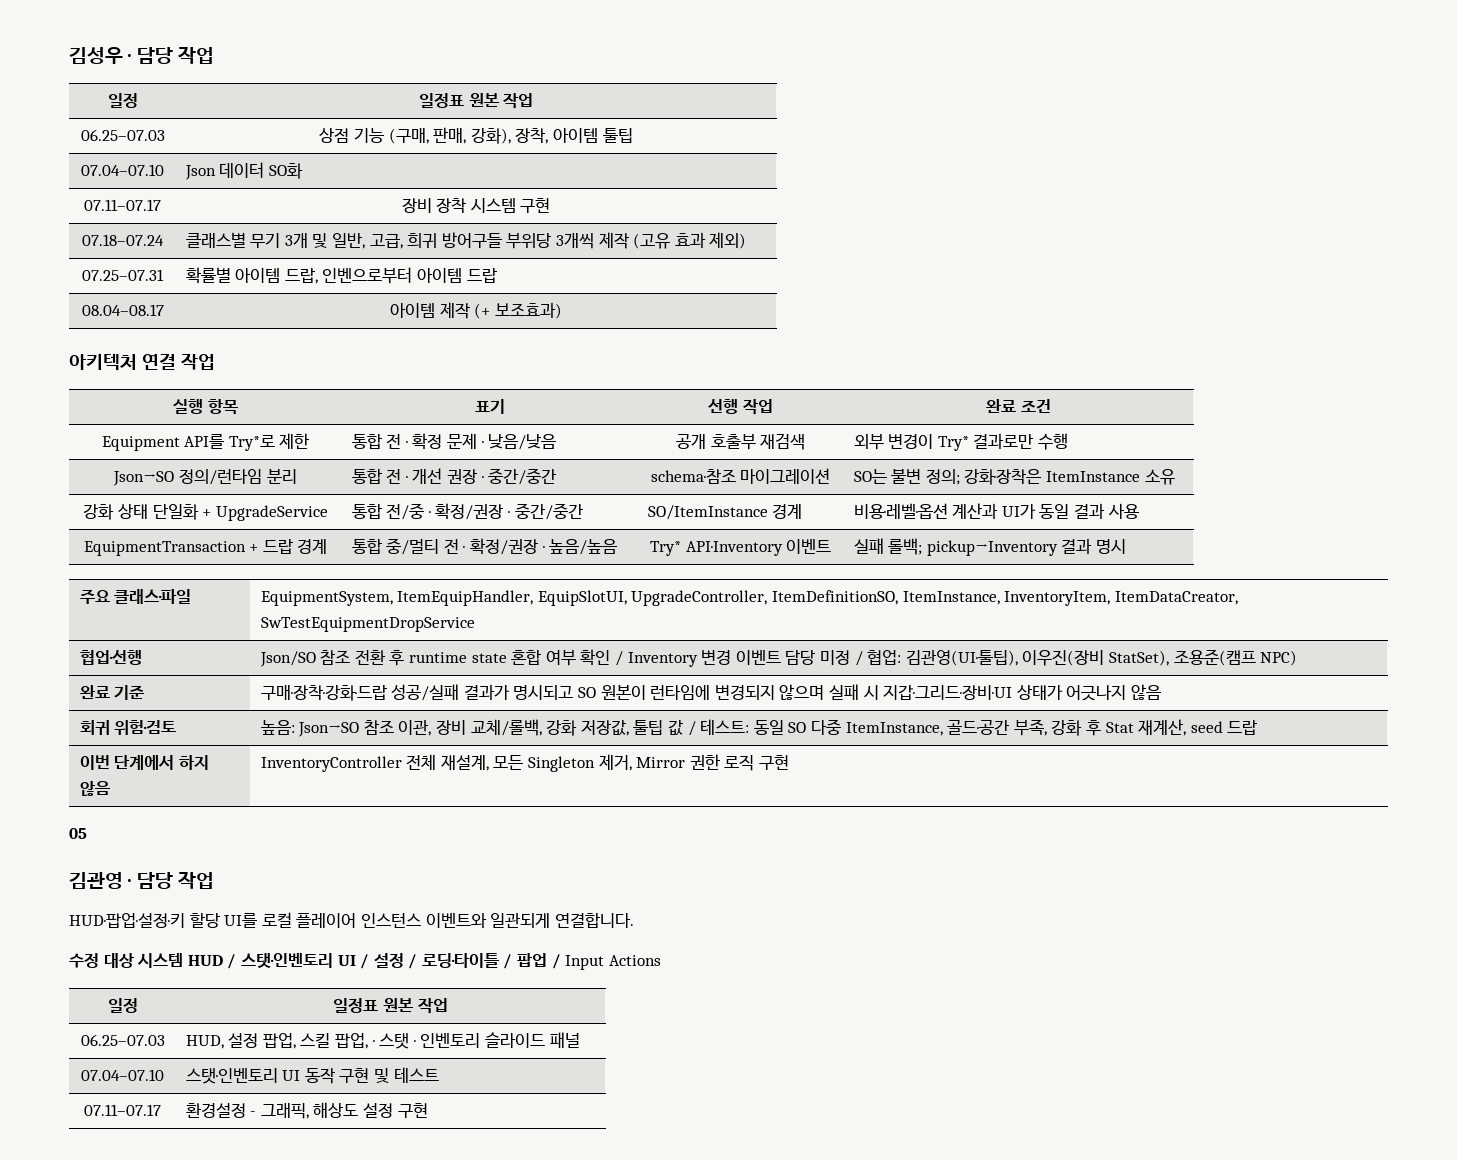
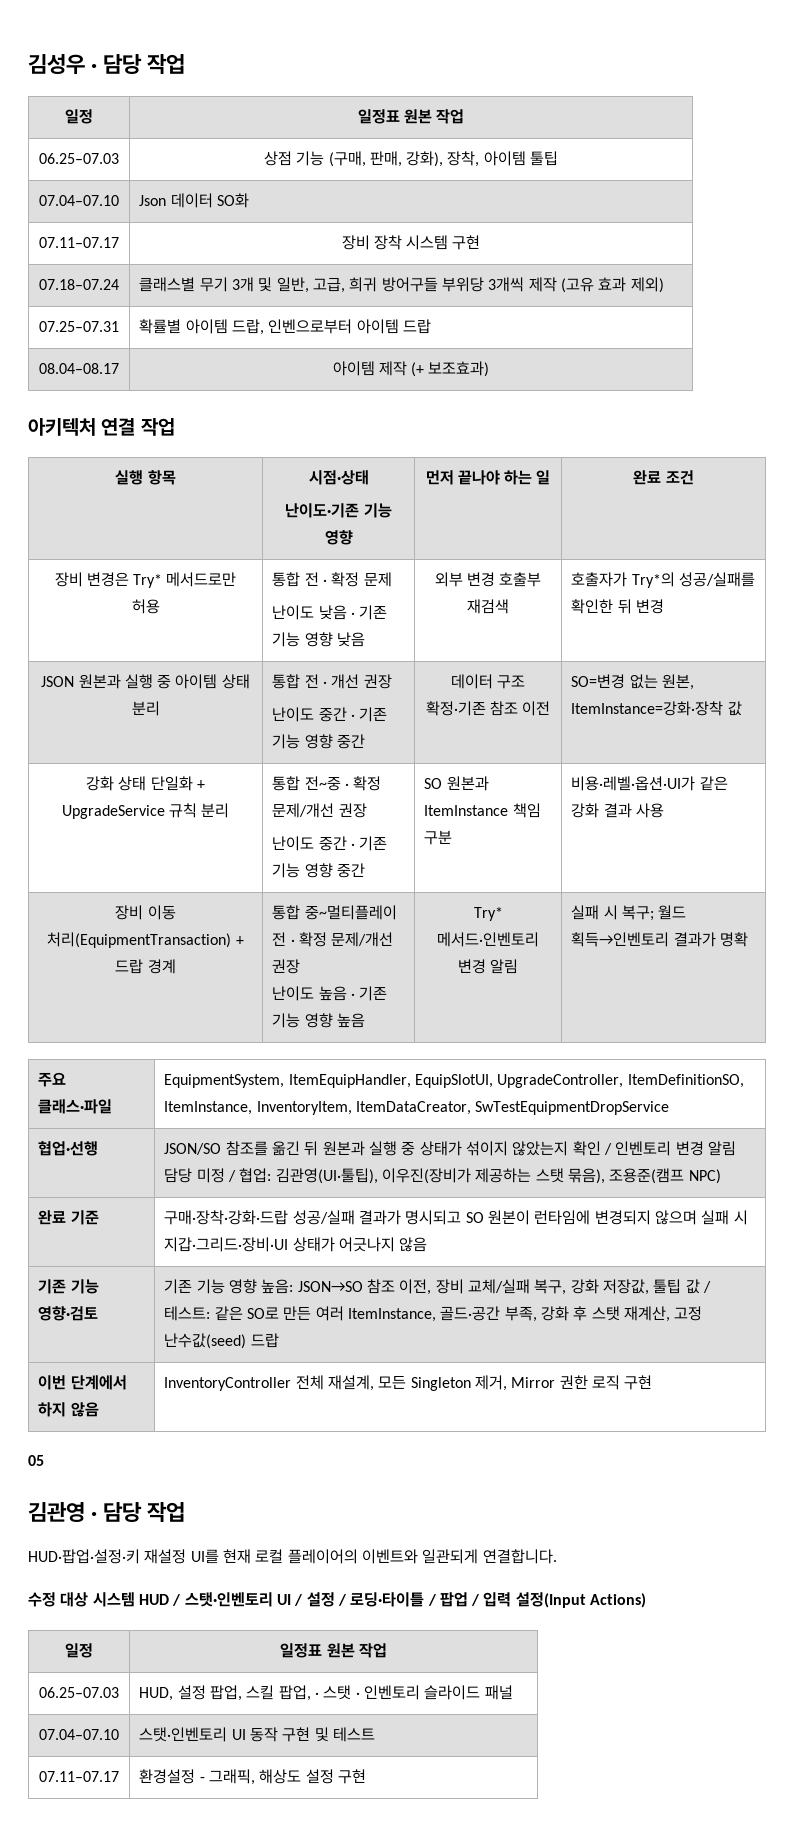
[474,399,505,414] [708,399,773,415] [986,399,1051,413] [101,433,310,451] 표기 | 선행 작업 | 완료 조건 // Equipment API를 Try*로 제한 -> [308,470,369,485] [285,503,392,518] [324,530,353,545] [425,470,551,485] [633,470,694,485] [54,572,237,588] [131,599,160,614] 시점·상태 // 난이도·기존 기능 영향 | 먼저 끝나야 하는 일 | 완료 조건 // 장비 변경은 Try* 메서드로만 허용
[481,434,557,450] [675,433,806,450] [853,433,1069,451] [113,469,262,486] · 낮음/낮음 | 공개 호출부 재검색 | 외부 변경이 Try* 결과로만 수행 // Json→SO 정의/런타임 -> [272,605,388,620] [272,632,366,647] [434,572,542,587] [467,599,509,614] [571,572,756,588] [571,599,665,614] [41,674,250,689] // 난이도 낮음 · 기존 기능 영향 낮음 | 외부 변경 호출부 재검색 | 호출자가 Try*의 성공/실패를 확인한 뒤 변경 // JSON 원본과 실행 중 아이템 상태
[481,468,557,485] [650,468,831,484] [853,469,1175,485] · 중간/중간 | schema·참조 마이그레이션 | SO는 불변 정의; 강화·장착은 ItemInstance 소유 -> [272,707,388,722] [272,734,366,749] [450,674,526,689] [425,701,551,716] [571,674,695,690] [571,701,742,716] // 난이도 중간 · 기존 기능 영향 중간 | 데이터 구조 확정·기존 참조 이전 | SO=변경 없는 원본, ItemInstance=강화·장착 값
[351,503,583,520] [647,504,803,520] [853,503,1070,519] | 통합 전/중 · 확정/권장 · 중간/중간 | SO/ItemInstance 경계 | 비용·레벨·옵션 계산과 UI가 동일 -> [169,803,230,818] [272,776,382,791] [272,803,367,818] [272,836,388,851] [272,863,366,878] [424,776,489,791] [424,803,541,818] [424,830,453,845] [571,776,728,791] [571,803,600,818] 규칙 분리 | 통합 전~중 · 확정 문제/개선 권장 // 난이도 중간 · 기존 기능 영향 중간 | SO 원본과 ItemInstance 책임 구분 | 비용·레벨·옵션·UI가 같은 강화
[83,541,246,556] EquipmentTransaction -> [115,905,176,920] [47,932,232,948] 장비 이동 처리(EquipmentTransaction)
[386,538,618,555] [649,539,832,556] [853,538,1127,556] 중/멀티 전 · 확정/권장 · 높음/높음 | Try* API·Inventory 이벤트 | 실패 롤백; pickup→Inventory 결과 명시 -> [304,905,397,920] [272,932,394,947] [272,959,301,974] [272,986,388,1001] [272,1013,366,1028] [473,907,503,921] [437,932,539,947] [457,959,519,974] [571,905,687,921] [571,932,749,947] 중~멀티플레이 전 · 확정 문제/개선 권장 // 난이도 높음 · 기존 기능 영향 높음 | Try* 메서드·인벤토리 변경 알림 | 실패 시 복구; 월드 획득→인벤토리 결과가 명확
[259,649,781,667] Json/SO 참조 전환 후 runtime state 혼합 여부 확인 / Inventory 변경 이벤트 -> [164,1141,736,1156] JSON/SO 참조를 옮긴 뒤 원본과 실행 중 상태가 섞이지 않았는지 확인 / 인벤토리 변경 알림
[1022,650,1169,666] 이우진(장비 StatSet), -> [381,1168,605,1184] 이우진(장비가 제공하는 스탯 묶음),
[79,720,177,735] [260,719,542,737] 회귀 위험·검토 | 높음: Json→SO 참조 이관, 장비 교체/롤백, -> [38,1279,99,1294] [38,1306,99,1321] [164,1279,567,1295] 기존 기능 영향·검토 | 기존 기능 영향 높음: JSON→SO 참조 이전, 장비 교체/실패 복구,
[753,719,841,735] 동일 SO 다중 -> [214,1306,344,1321] 같은 SO로 만든 여러
[1105,719,1223,736] Stat 재계산, seed -> [591,1306,703,1322] [164,1333,247,1349] 스탯 재계산, 고정 난수값(seed)
[189,912,421,928] 할당 UI를 로컬 플레이어 인스턴스 -> [144,1549,358,1564] 재설정 UI를 현재 로컬 플레이어의
[565,955,661,970] Input Actions -> [483,1592,647,1608] 입력 설정(Input Actions)

